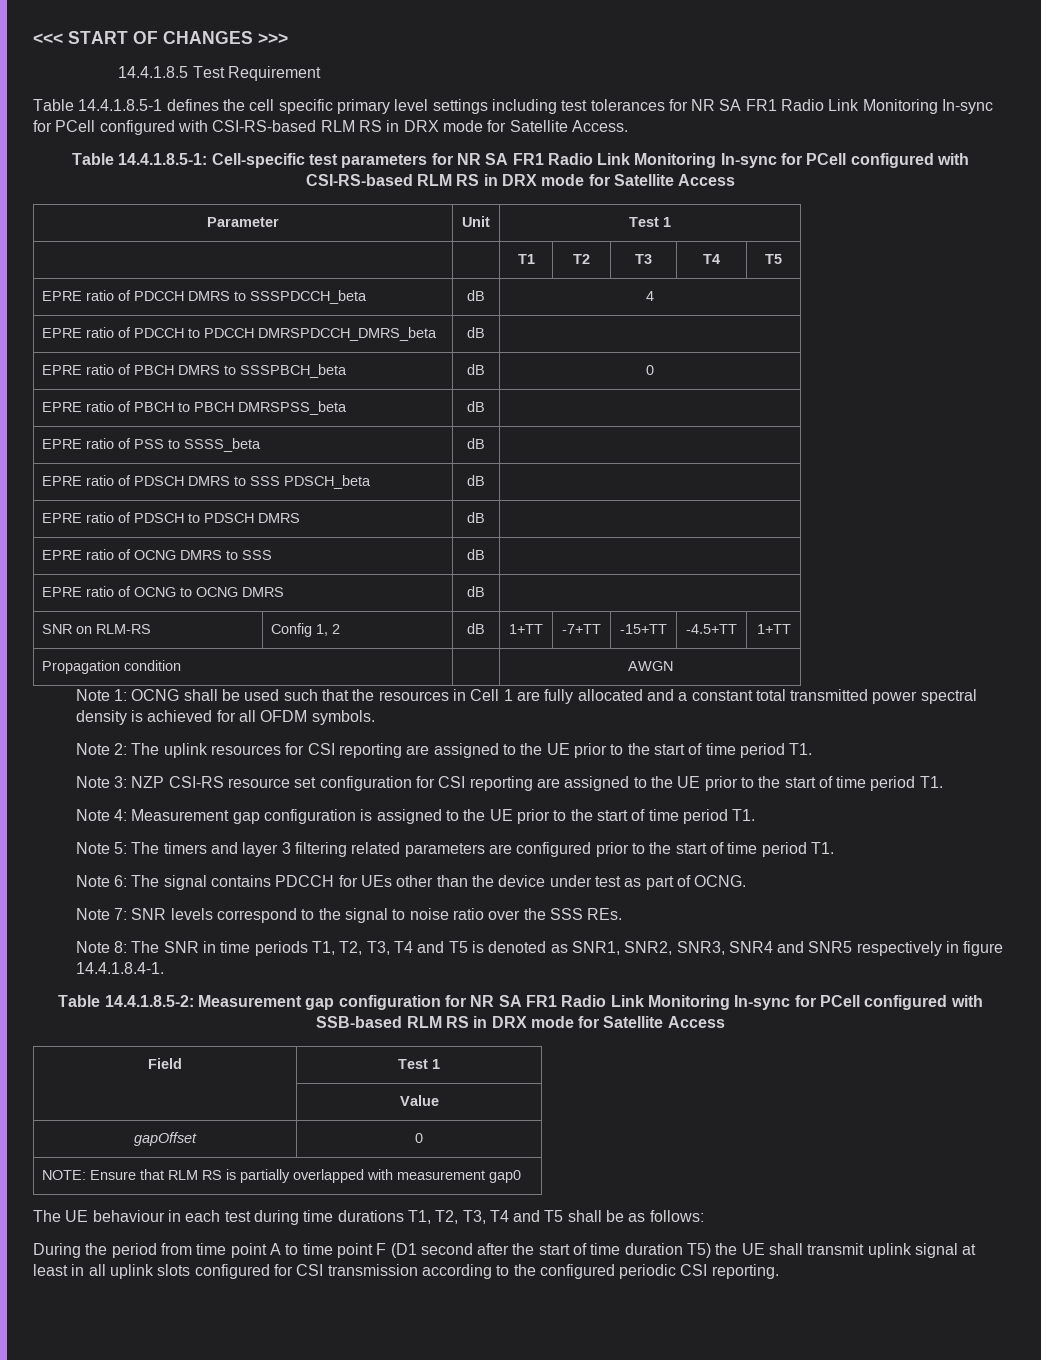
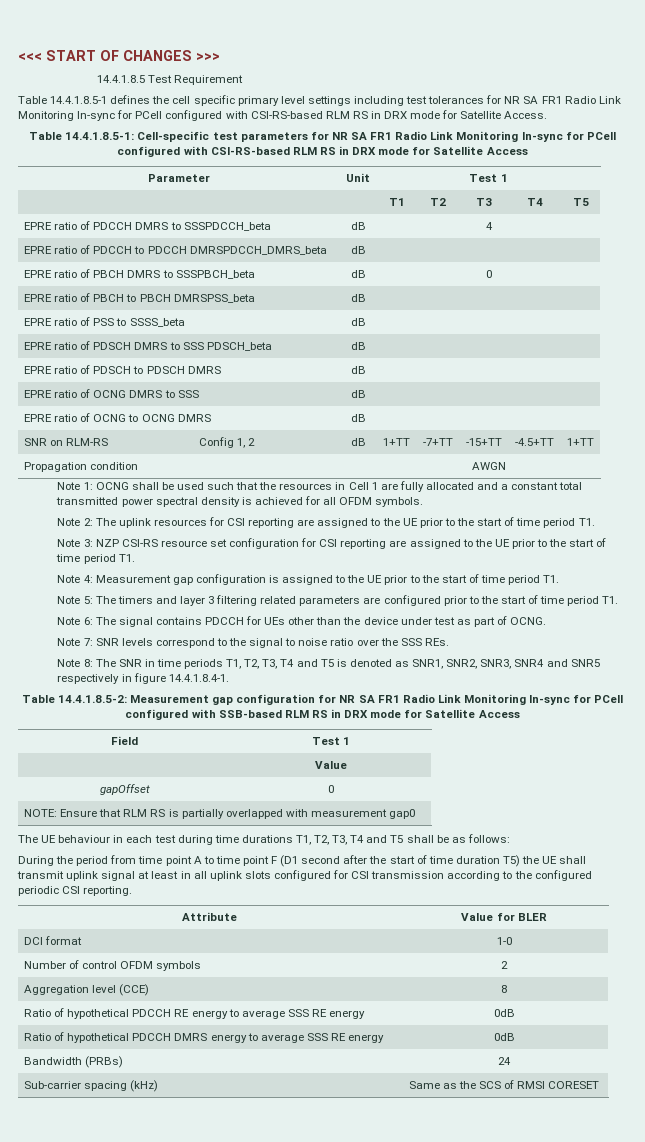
(779, 1271) none -> [181,912,237,921] [461,913,547,921] [23,936,83,945] [496,937,512,945] [23,960,202,971] [501,961,508,969] [23,984,150,996] [501,985,507,993] [23,1008,366,1019] [493,1009,515,1017] [23,1032,385,1043] [493,1033,515,1041] [23,1056,124,1068] [498,1057,511,1065] [23,1080,159,1092] [408,1080,600,1089] // Attribute | Value for BLER // DCI format | 1-0 // Number of control OFDM symbols | 2 // Aggregation level (CCE) | 8 // Ratio of hypothetical PDCCH RE energy to average SSS RE energy | 0dB // Ratio of hypothetical PDCCH DMRS energy to average SSS RE energy | 0dB // Bandwidth (PRBs) | 24 // Sub-carrier spacing (kHz) | Same as the SCS of RMSI CORESET

